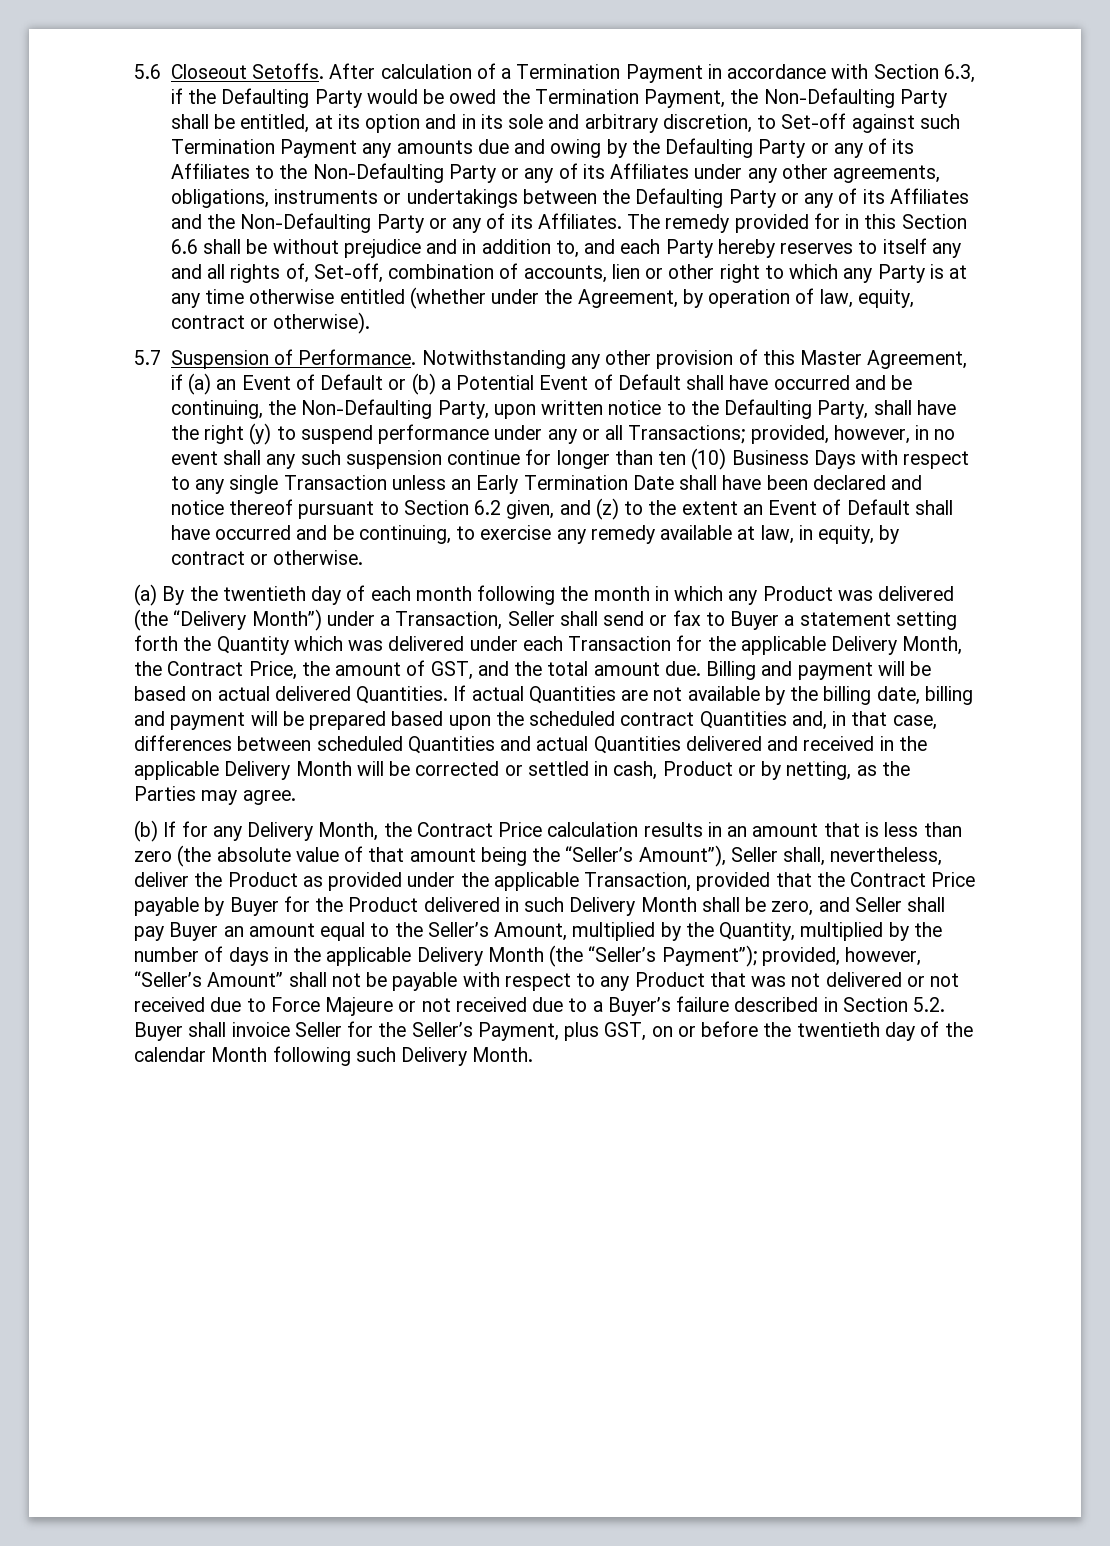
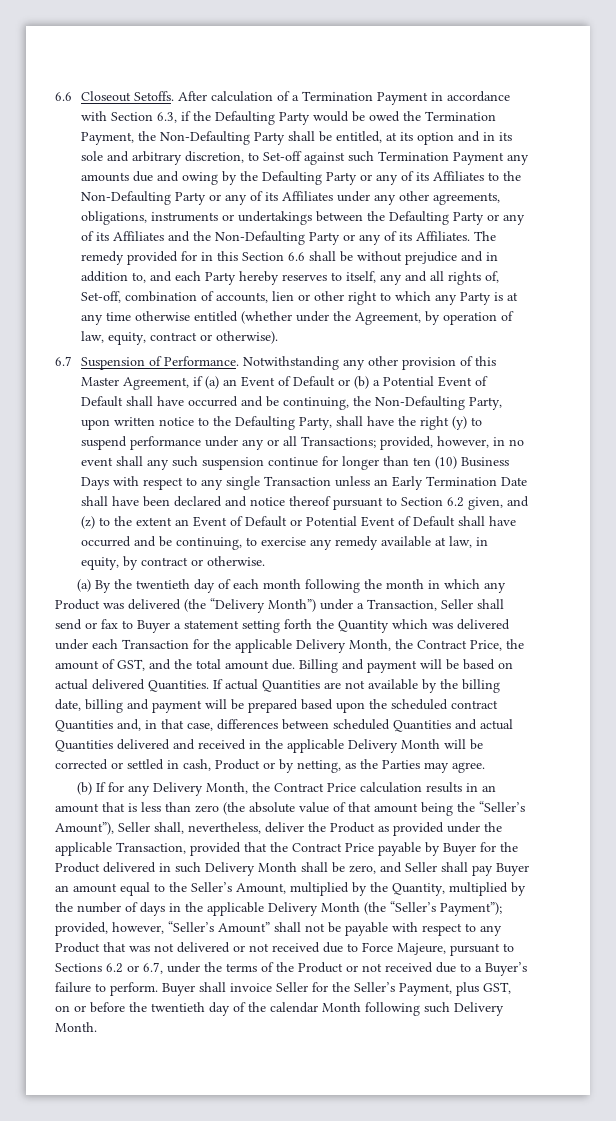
[134,64,161,79] 5.6 -> [55,92,72,101] 6.6
[882,238,927,254] itself -> [345,271,376,283] itself,
[134,350,161,365] 5.7 -> [55,356,72,366] 6.7
(910, 507) none -> [289,516,455,527] or Potential Event of Default
[325,997,394,1016] Majeure -> [397,943,514,956] [55,962,343,974] Majeure, pursuant to Sections 6.2 or 6.7, under the terms of the Product
[734,997,946,1012] described in Section 5.2. -> [95,982,158,996] to perform.

